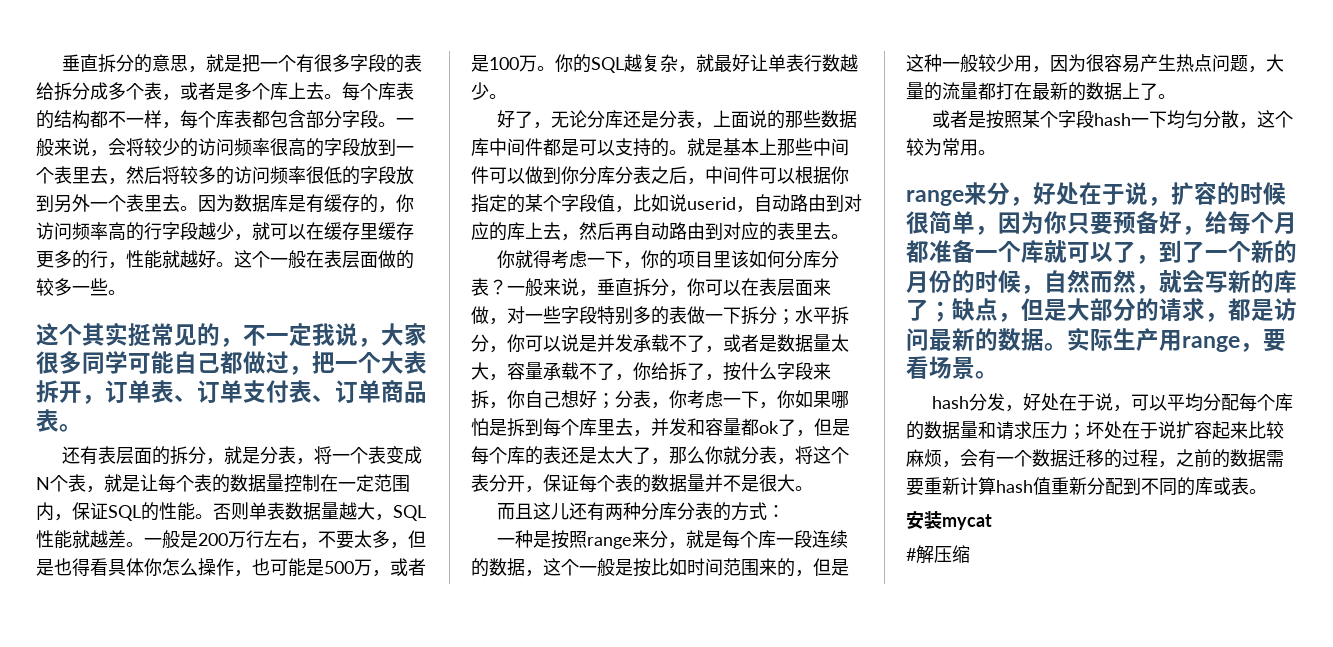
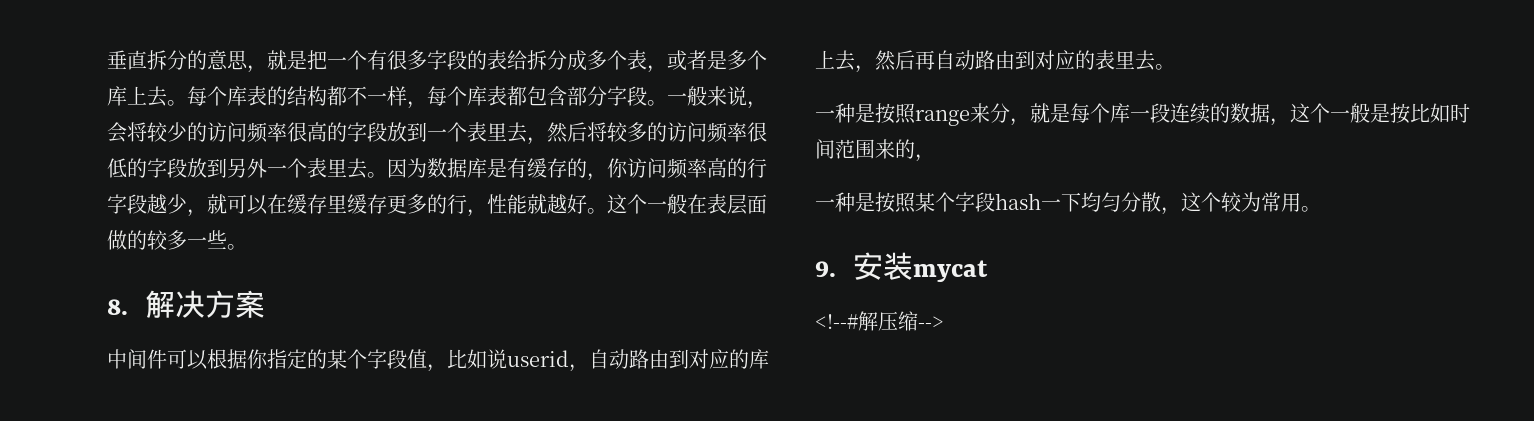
[36,322,427,347] [36,351,427,375] [36,380,427,404] [36,409,82,432] [62,446,423,465] [36,474,410,493] [36,502,426,521] [36,530,426,549] [36,558,426,577] [471,54,858,73] [471,82,507,100] [497,110,858,129] [471,138,849,157] [471,166,705,185] 这个其实挺常见的，不一定我说，大家很多同学可能自己都做过，把一个大表拆开，订单表、订单支付表、订单商品表。 // 还有表层面的拆分，就是分表，将一个表变成N个表，就是让每个表的数据量控制在一定范围内，保证SQL的性能。否则单表数据量越大，SQL性能就越差。一般是200万行左右，不要太多，但是也得看具体你怎么操作，也可能是500万，或者是100万。你的SQL越复杂，就最好让单表行数越少。 // 好了，无论分库还是分表，上面说的那些数据库中间件都是可以支持的。就是基本上那些中间件可以做到你分库分表之后， -> [107,290,265,318] 8.解决方案 //
[497,250,840,269] [471,278,831,297] [471,306,849,325] [471,334,849,353] [471,362,831,381] [471,390,849,409] [471,418,850,437] [471,446,849,465] [471,474,813,493] [497,502,786,521] // 你就得考虑一下，你的项目里该如何分库分表？一般来说，垂直拆分，你可以在表层面来做，对一些字段特别多的表做一下拆分；水平拆分，你可以说是并发承载不了，或者是数据量太大，容量承载不了，你给拆了，按什么字段来拆，你自己想好；分表，你考虑一下，你如果哪怕是拆到每个库里去，并发和容量都ok了，但是每个库的表还是太大了，那么你就分表，将这个表分开，保证每个表的数据量并不是很大。 // 而且这儿还有两种分库分表的方式： -> (1175, 67) none
[813,558,849,576] [906,54,1284,73] [906,82,1176,101] [932,110,969,128] 但是这种一般较少用，因为很容易产生热点问题，大量的流量都打在最新的数据上了。 // 或者 -> [815,192,855,212] // 一种
[906,182,1286,206] [906,211,1297,235] [906,240,1297,264] [906,269,1297,294] [906,298,1297,322] [906,327,1286,352] [906,356,998,379] [932,393,1294,412] [906,421,1284,440] [906,449,1284,468] [906,477,1267,496] range来分，好处在于说，扩容的时候很简单，因为你只要预备好，给每个月都准备一个库就可以了，到了一个新的月份的时候，自然而然，就会写新的库了；缺点，但是大部分的请求，都是访问最新的数据。实际生产用range，要看场景。 // hash分发，好处在于说，可以平均分配每个库的数据量和请求压力；坏处在于说扩容起来比较麻烦，会有一个数据迁移的过程，之前的数据需要重新计算hash值重新分配到不同的库或表。 // -> [815,261,836,277] 9.
[906,545,970,564] #解压缩 -> [815,311,944,331] <!--#解压缩-->

